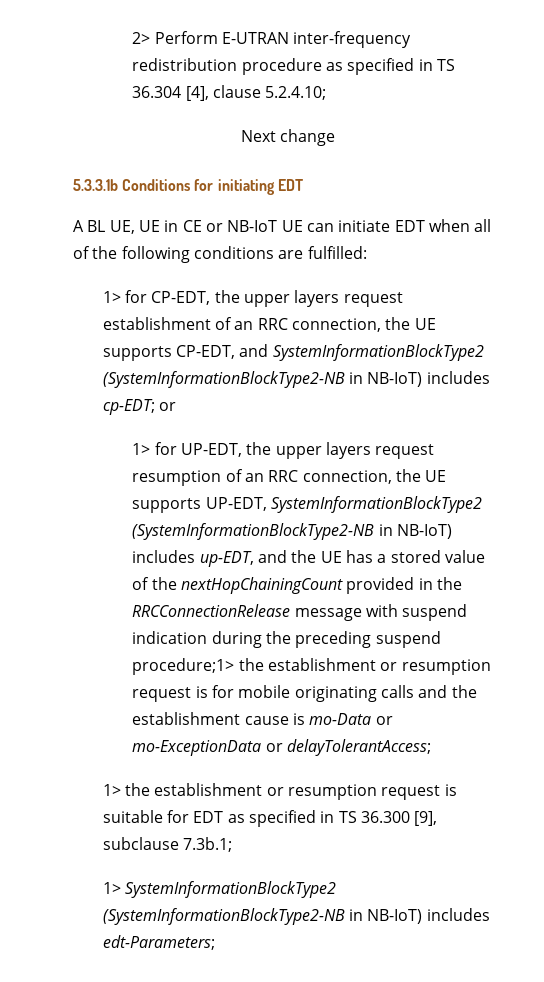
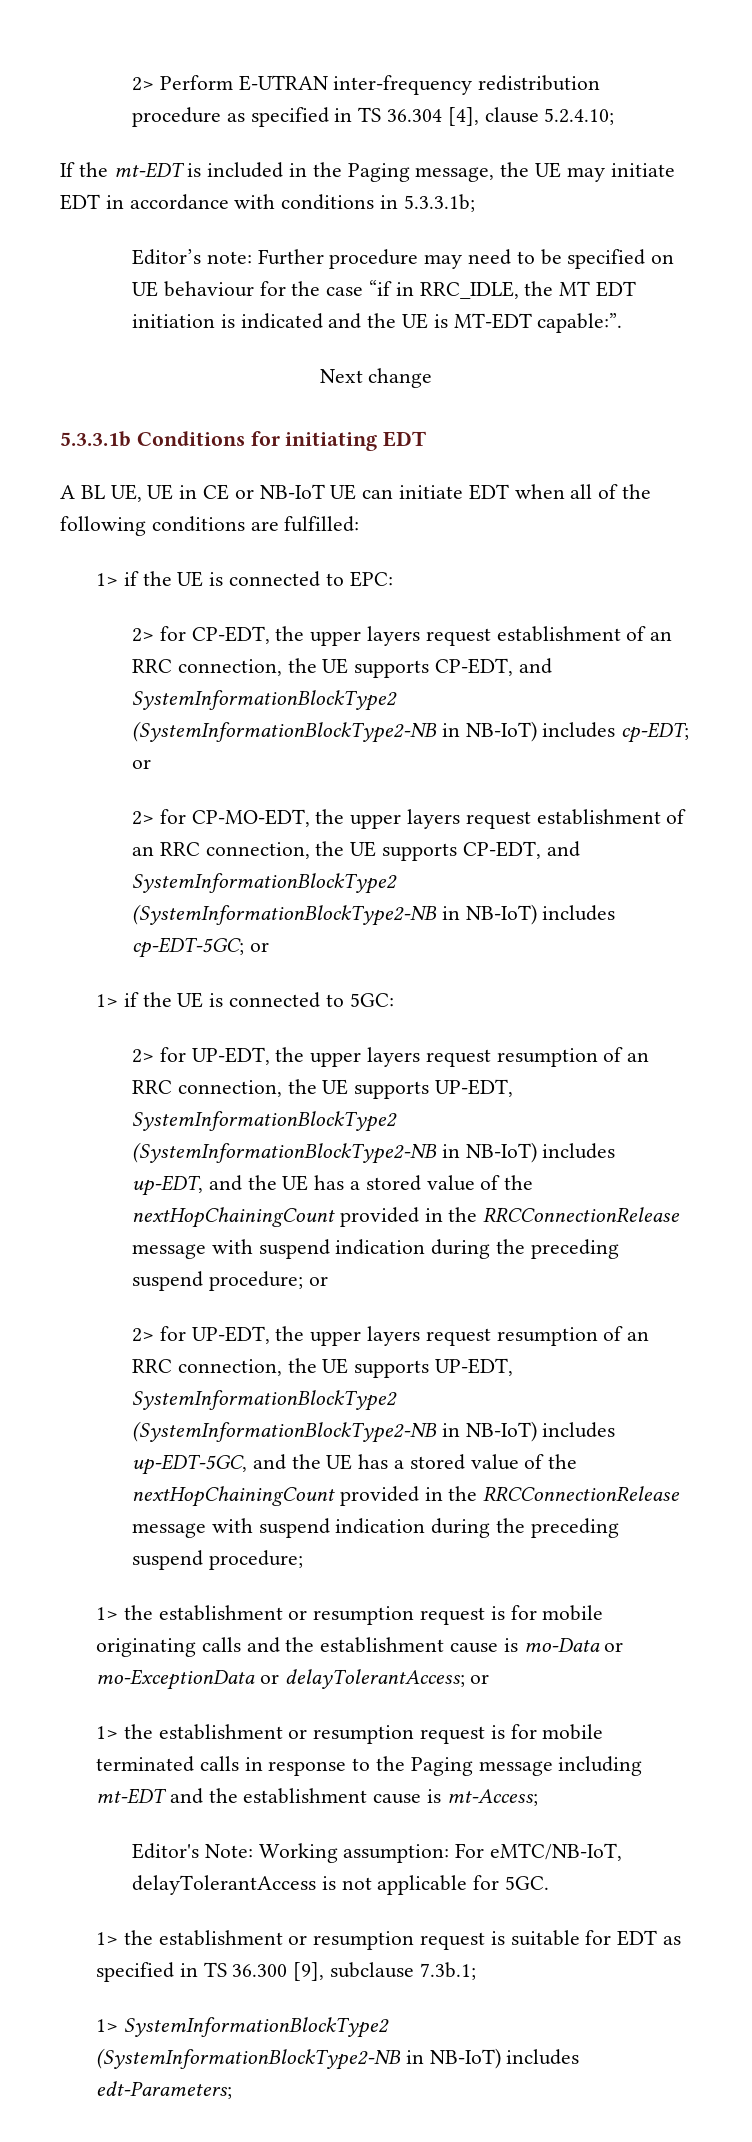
(327, 93) none -> [60,162,675,182] [60,194,475,212] [132,249,675,269] [132,280,637,299] [132,313,623,333] // If the mt-EDT is included in the Paging message, the UE may initiate EDT in accordance with conditions in 5.3.3.1b; // Editor’s note: Further procedure may need to be specified on UE behaviour for the case “if in RRC_IDLE, the MT EDT initiation is indicated and the UE is MT-EDT capable:”.
(121, 297) none -> [123,571,393,587] [132,628,155,642] if the UE is connected to EPC: // 2>
[132,443,151,455] 1> -> [132,809,687,829] [132,841,580,861] [132,873,398,894] [132,904,616,926] [132,937,269,958] [96,992,394,1008] [132,1049,155,1063] 2> for CP-MO-EDT, the upper layers request establishment of an RRC connection, the UE supports CP-EDT, and SystemInformationBlockType2 (SystemInformationBlockType2-NB in NB-IoT) includes cp-EDT-5GC; or // 1> if the UE is connected to 5GC: // 2>
[132,658,235,675] procedure;1> -> [208,1271,328,1291] [132,1326,650,1346] [132,1358,514,1378] [132,1390,398,1411] [132,1421,616,1443] [132,1454,578,1475] [132,1486,681,1507] [132,1518,619,1538] [132,1550,303,1570] [96,1607,119,1620] procedure; or // 2> for UP-EDT, the upper layers request resumption of an RRC connection, the UE supports UP-EDT, SystemInformationBlockType2 (SystemInformationBlockType2-NB in NB-IoT) includes up-EDT-5GC, and the UE has a stored value of the nextHopChainingCount provided in the RRCConnectionRelease message with suspend indication during the preceding suspend procedure; // 1>
(431, 747) none -> [470,1674,490,1684] [96,1724,604,1744] [96,1756,643,1776] [96,1788,538,1806] [132,1843,623,1863] [132,1875,550,1895] or // 1> the establishment or resumption request is for mobile terminated calls in response to the Paging message including mt-EDT and the establishment cause is mt-Access; // Editor's Note: Working assumption: For eMTC/NB-IoT, delayTolerantAccess is not applicable for 5GC.

